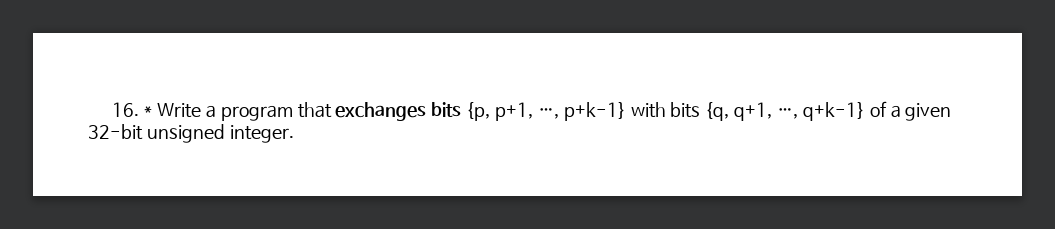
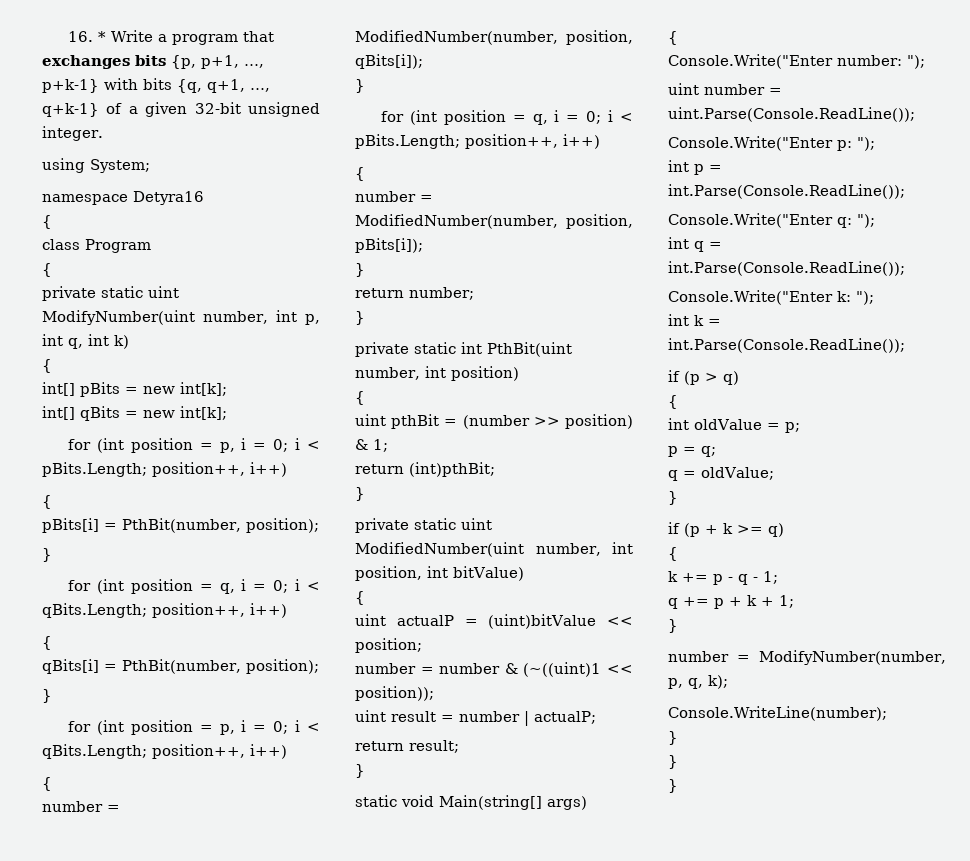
(294, 134) none -> [42,158,150,173] [42,191,204,205] [42,215,52,229] [42,239,151,253] [42,263,52,277] [42,286,179,301] [42,310,320,325] [42,334,129,349] [42,359,52,373] [42,382,227,397] [42,406,227,421] [68,438,321,453] [42,462,287,477] [42,495,52,509] [42,518,319,533] [42,548,52,562] [68,579,321,594] [42,603,287,618] [42,636,52,650] [42,659,319,674] [42,689,52,703] [68,720,321,735] [42,744,287,759] [42,777,52,791] [42,801,120,812] [355,30,633,45] [355,54,423,69] [355,79,365,93] [381,110,633,125] [355,134,600,149] [355,167,365,181] [355,191,433,202] [355,214,633,229] [355,238,423,253] [355,263,365,277] [355,287,474,300] [355,311,365,325] [355,342,572,357] [355,366,519,381] [355,391,365,405] [355,414,633,429] [355,439,388,452] [355,462,495,477] [355,487,365,501] [355,518,492,533] [355,542,633,557] [355,566,524,581] [355,591,365,605] [355,614,633,629] [355,638,422,653] [355,662,633,677] [355,686,434,701] [355,710,596,726] [355,740,459,753] [355,764,365,778] [355,795,587,810] [668,31,678,45] [668,54,925,69] [668,83,782,95] [668,107,915,122] [668,136,875,151] [668,160,722,175] [668,184,905,199] [668,213,875,228] [668,237,722,252] [668,261,905,276] [668,290,874,305] [668,314,721,326] [668,338,905,353] [668,370,739,385] [668,395,678,409] [668,418,800,433] [668,446,716,457] [668,467,774,481] [668,491,678,505] [668,522,784,537] [668,547,678,561] [668,571,778,585] [668,595,794,609] [668,619,678,633] [668,650,947,665] [668,675,728,689] [668,706,887,721] [668,731,678,745] [668,755,678,769] [668,779,678,793] // using System; // namespace Detyra16 // { // class Program // { // private static uint ModifyNumber(uint number, int p, int q, int k) // { // int[] pBits = new int[k]; // int[] qBits = new int[k]; // for (int position = p, i = 0; i < pBits.Length; position++, i++) // { // pBits[i] = PthBit(number, position); // } // for (int position = q, i = 0; i < qBits.Length; position++, i++) // { // qBits[i] = PthBit(number, position); // } // for (int position = p, i = 0; i < qBits.Length; position++, i++) // { // number = ModifiedNumber(number, position, qBits[i]); // } // for (int position = q, i = 0; i < pBits.Length; position++, i++) // { // number = ModifiedNumber(number, position, pBits[i]); // } // return number; // } // private static int PthBit(uint number, int position) // { // uint pthBit = (number >> position) & 1; // return (int)pthBit; // } // private static uint ModifiedNumber(uint number, int position, int bitValue) // { // uint actualP = (uint)bitValue << position; // number = number & (~((uint)1 << position)); // uint result = number | actualP; // return result; // } // static void Main(string[] args) // { // Console.Write("Enter number: "); // uint number = uint.Parse(Console.ReadLine()); // Console.Write("Enter p: "); // int p = int.Parse(Console.ReadLine()); // Console.Write("Enter q: "); // int q = int.Parse(Console.ReadLine()); // Console.Write("Enter k: "); // int k = int.Parse(Console.ReadLine()); // if (p > q) // { // int oldValue = p; // p = q; // q = oldValue; // } // if (p + k >= q) // { // k += p - q - 1; // q += p + k + 1; // } // number = ModifyNumber(number, p, q, k); // Console.WriteLine(number); // } // } // }

